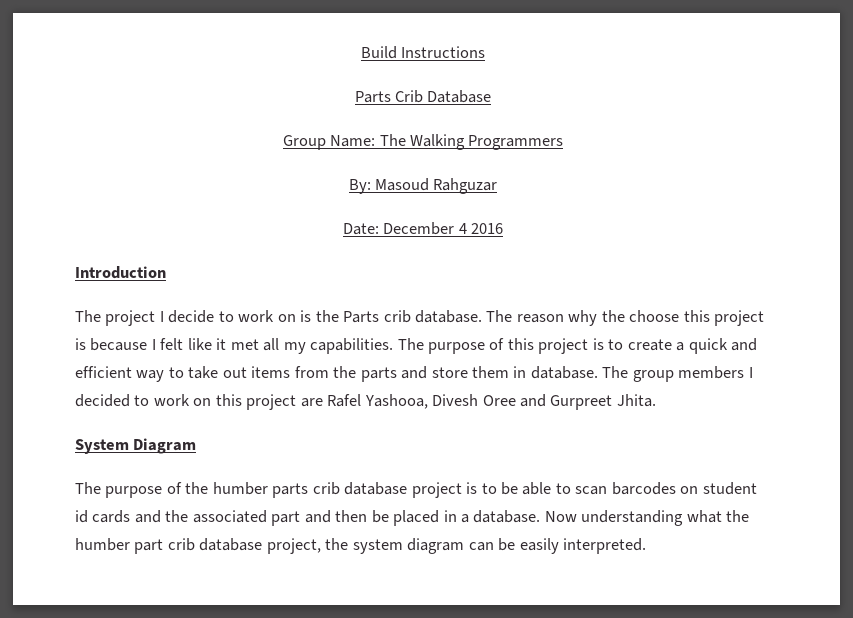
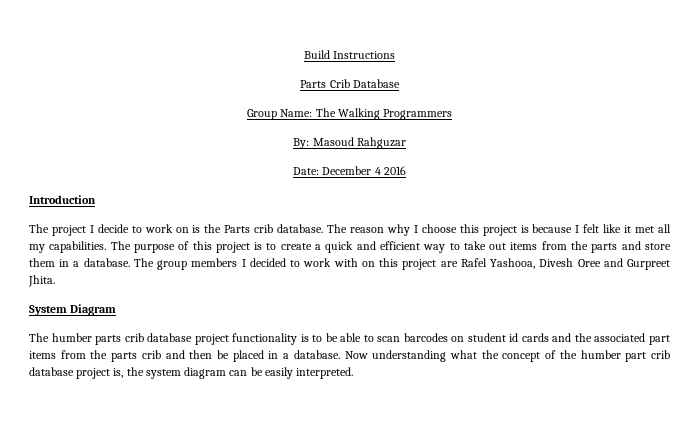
[601,310,625,322] the -> [413,225,418,233] I
(527, 372) none -> [73,261,80,267] a
(190, 400) none -> [333,258,358,267] with
[105,482,209,498] purpose of the -> (49, 337) none
(462, 490) none -> [232,333,298,345] functionality
(301, 518) none -> [29,350,161,362] items from the parts crib
(750, 516) none -> [502,350,577,362] concept of the
[266,538,321,554] project, -> [76,368,124,379] project is,

